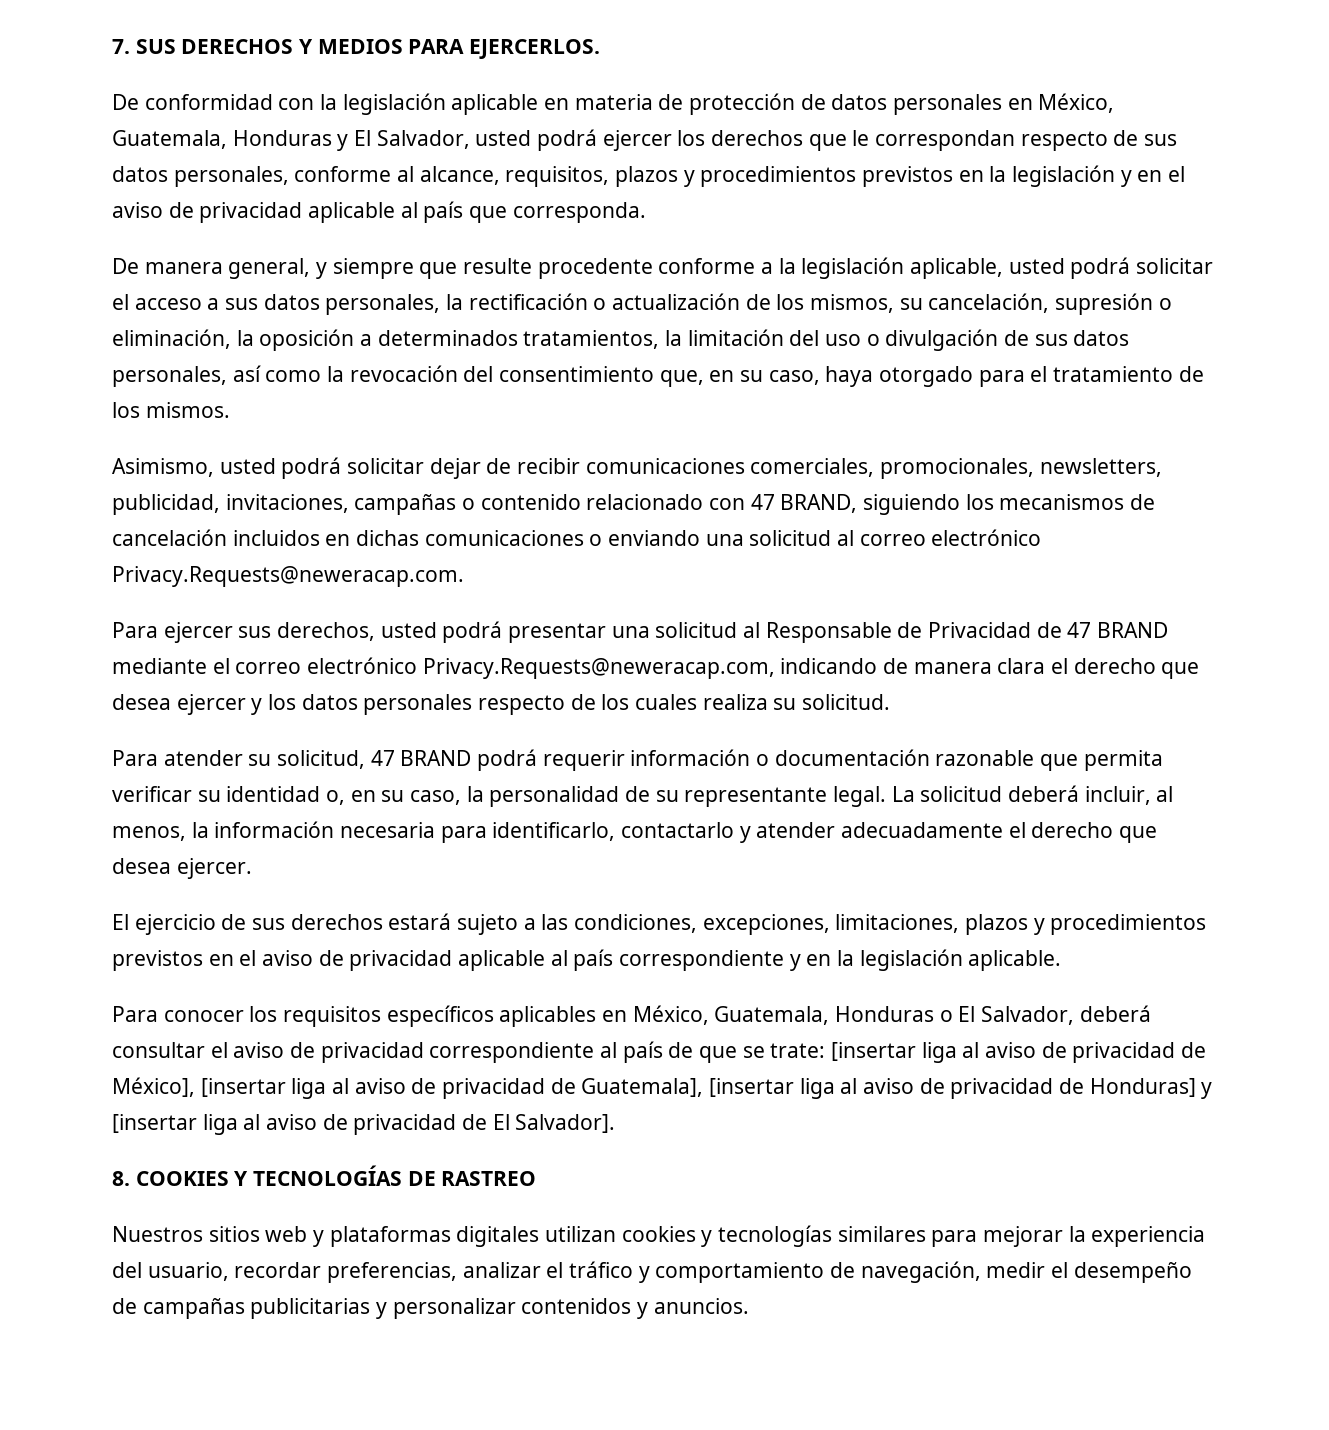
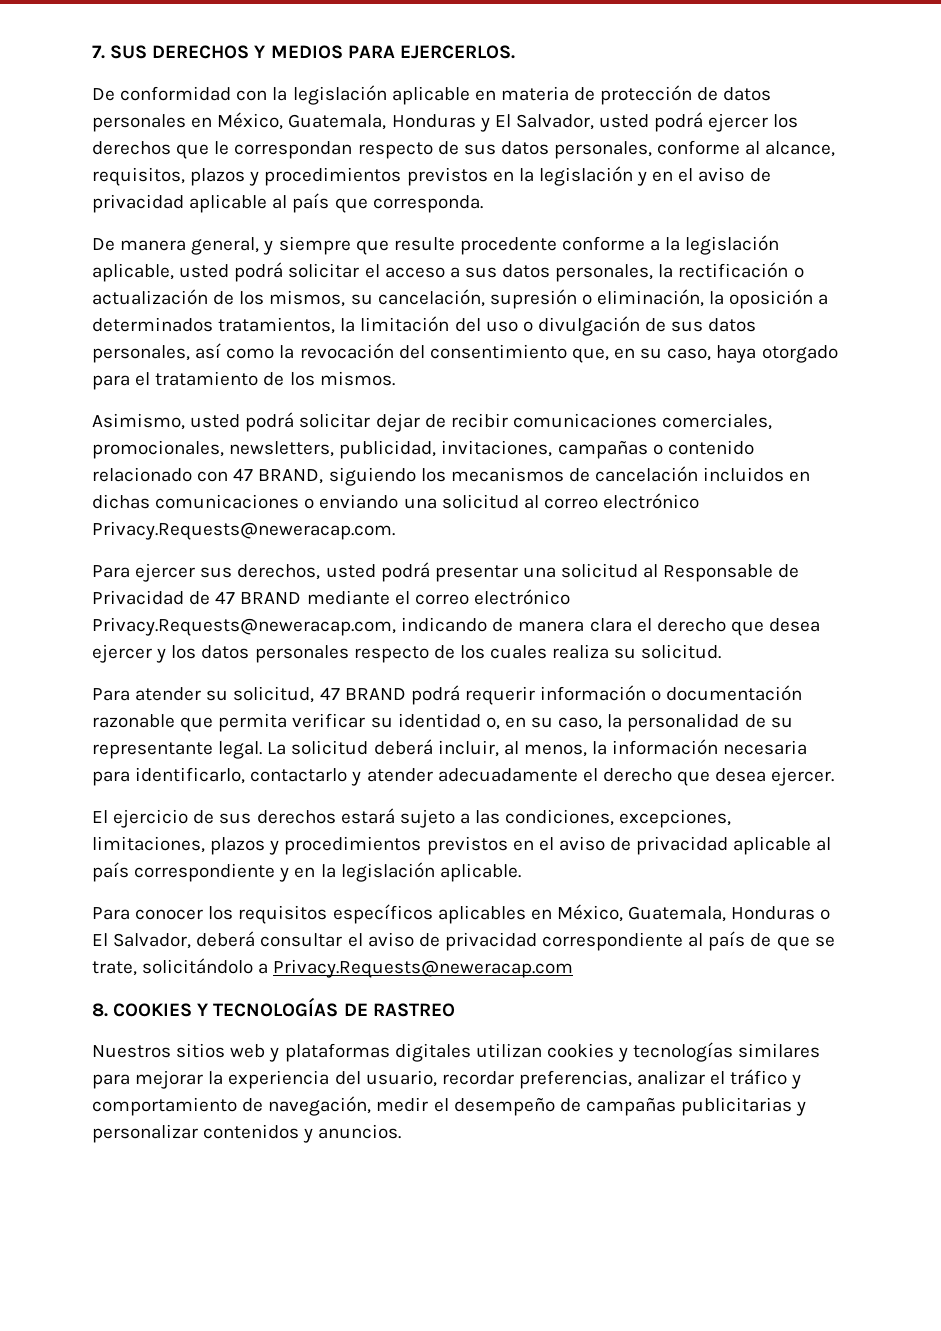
[770,1042,1207,1063] [112,1077,1213,1099] [112,1114,616,1135] trate: [insertar liga al aviso de privacidad de México], [insertar liga al aviso de privacidad de Guatemala], [insertar liga al aviso de privacidad de Honduras] y [insertar liga al aviso de privacidad de El Salvador]. -> [92,958,574,978] trate, solicitándolo a Privacy.Requests@neweracap.com

